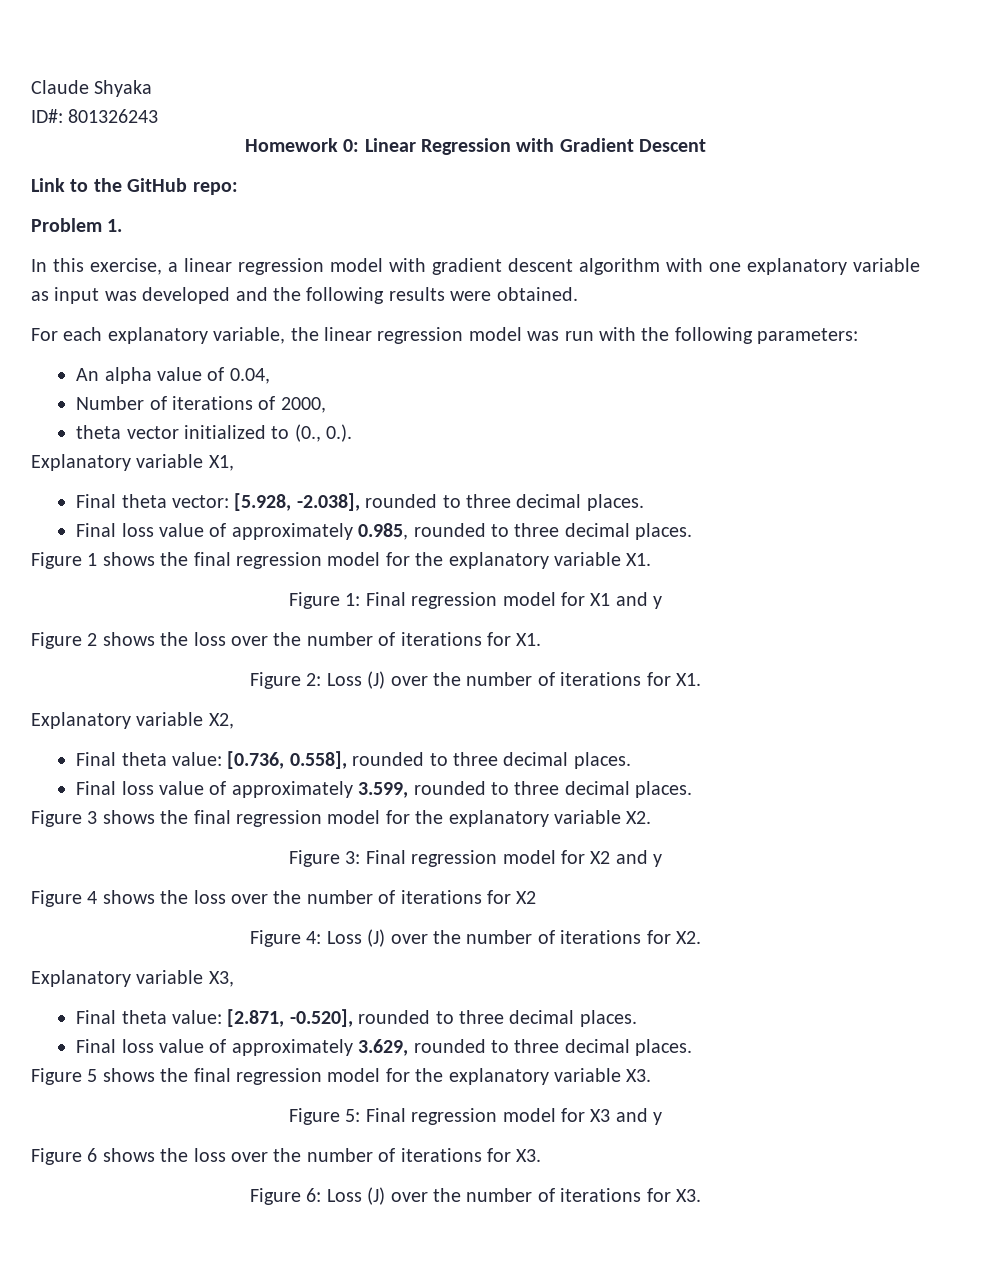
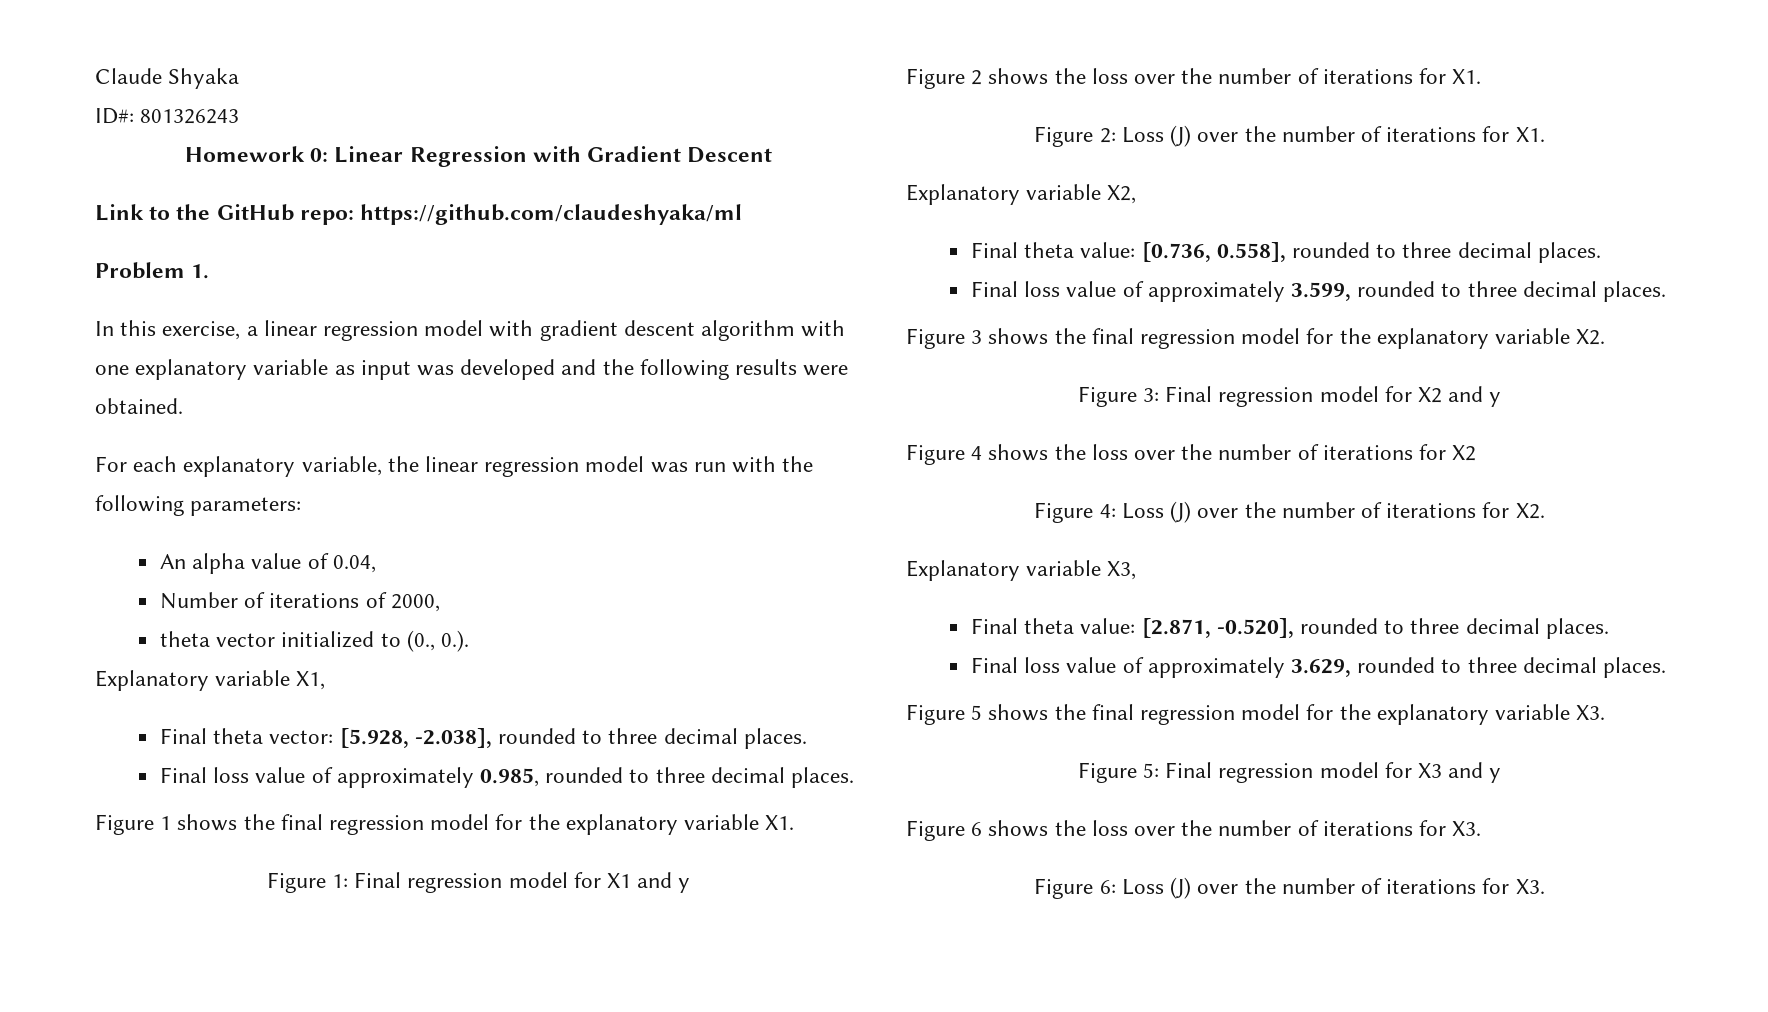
(238, 188) none -> [360,204,743,225] https://github.com/claudeshyaka/ml

